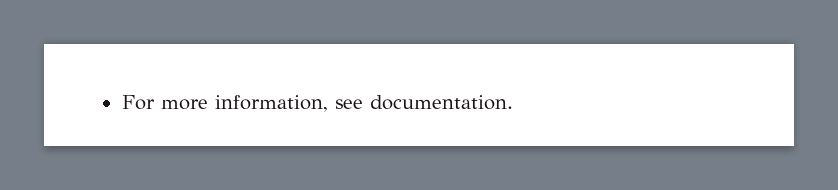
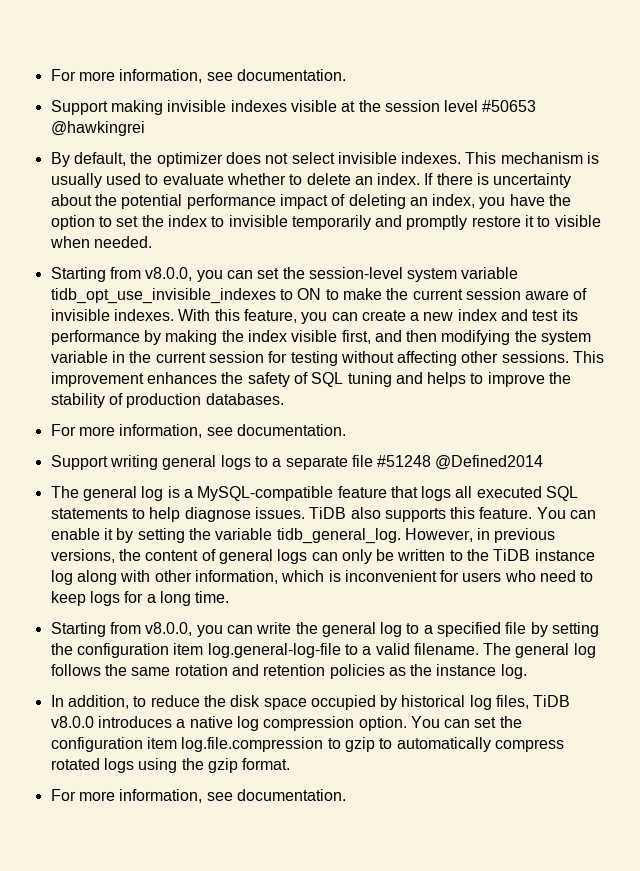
[121,95,513,112] For more information, see documentation. -> [50,69,346,83] [50,100,537,115] [50,121,145,136] [50,152,600,167] [50,173,572,188] [50,194,572,209] [50,215,601,230] [49,236,152,248] [50,267,519,282] [50,288,588,304] [50,309,578,324] [50,330,592,345] [50,351,605,366] [50,372,572,387] [50,393,284,408] [50,424,346,438] [50,455,544,470] [50,486,579,501] [50,507,597,522] [50,528,556,544] [50,549,595,564] [50,570,594,585] [50,591,230,606] [50,622,600,637] [50,643,596,658] [50,664,527,679] [50,695,571,710] [50,716,522,731] [50,737,564,752] [50,758,291,773] [50,789,346,803] For more information, see documentation. // Support making invisible indexes visible at the session level #50653 @hawkingrei // By default, the optimizer does not select invisible indexes. This mechanism is usually used to evaluate whether to delete an index. If there is uncertainty about the potential performance impact of deleting an index, you have the option to set the index to invisible temporarily and promptly restore it to visible when needed. // Starting from v8.0.0, you can set the session-level system variable tidb_opt_use_invisible_indexes to ON to make the current session aware of invisible indexes. With this feature, you can create a new index and test its performance by making the index visible first, and then modifying the system variable in the current session for testing without affecting other sessions. This improvement enhances the safety of SQL tuning and helps to improve the stability of production databases. // For more information, see documentation. // Support writing general logs to a separate file #51248 @Defined2014 // The general log is a MySQL-compatible feature that logs all executed SQL statements to help diagnose issues. TiDB also supports this feature. You can enable it by setting the variable tidb_general_log. However, in previous versions, the content of general logs can only be written to the TiDB instance log along with other information, which is inconvenient for users who need to keep logs for a long time. // Starting from v8.0.0, you can write the general log to a specified file by setting the configuration item log.general-log-file to a valid filename. The general log follows the same rotation and retention policies as the instance log. // In addition, to reduce the disk space occupied by historical log files, TiDB v8.0.0 introduces a native log compression option. You can set the configuration item log.file.compression to gzip to automatically compress rotated logs using the gzip format. // For more information, see documentation.

